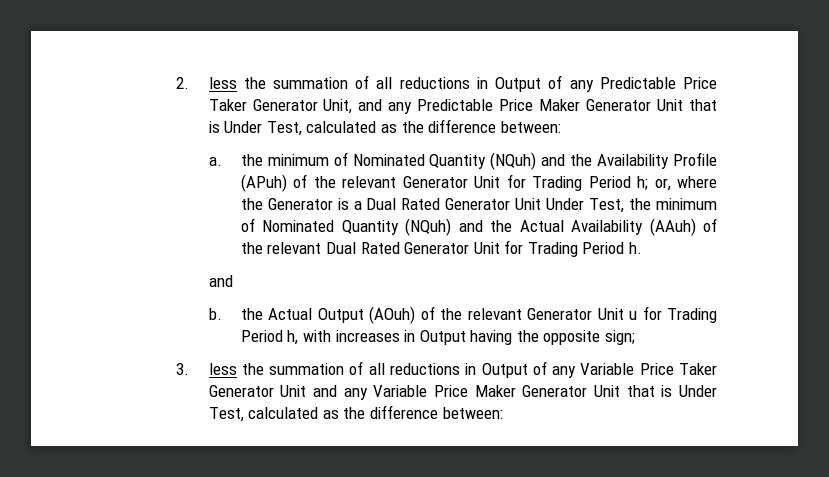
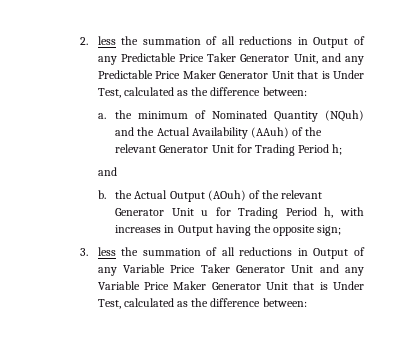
[597,152,718,169] [240,174,287,192] Availability Profile (APuh) -> [156,127,290,139] Actual Availability (AAuh)
[654,176,717,191] [240,198,717,213] [240,218,717,236] [240,240,643,257] or, where the Generator is a Dual Rated Generator Unit Under Test, the minimum of Nominated Quantity (NQuh) and the Actual Availability (AAuh) of the relevant Dual Rated Generator Unit for Trading Period h. -> (343, 149) none

